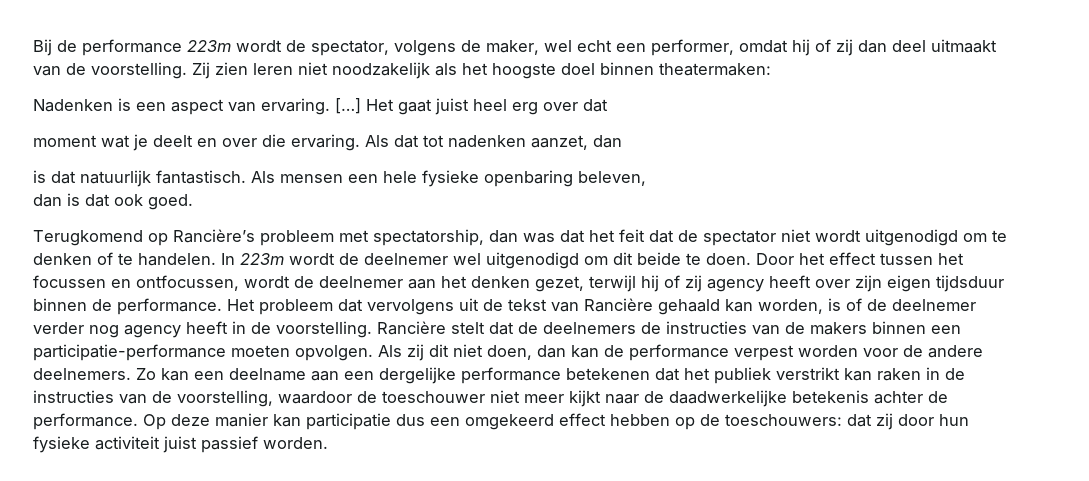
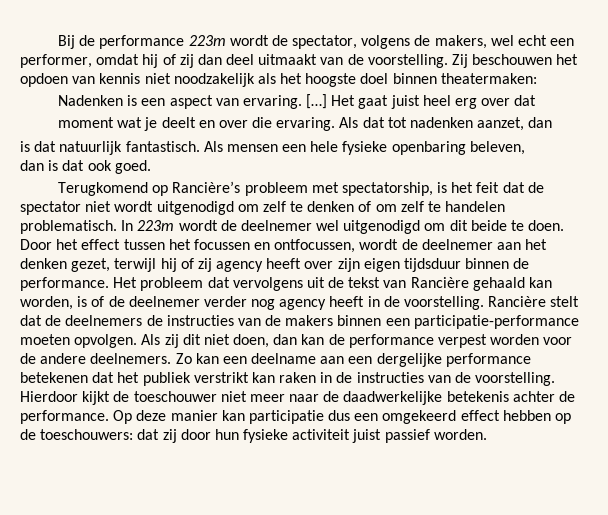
[486,40,539,55] maker, -> [434,35,487,49] makers,
[215,62,293,75] zien leren -> [472,54,579,65] [20,73,141,87] beschouwen het opdoen van kennis
[489,230,585,243] dan was dat -> [437,182,448,193] is
(987, 237) none -> [262,201,286,212] zelf
[118,253,216,266] te handelen. -> [375,201,506,212] [20,220,117,234] om zelf te handelen problematisch.
[177,390,352,407] voorstelling, waardoor -> [475,372,556,386] [20,391,111,405] voorstelling. Hierdoor kijkt
[569,390,601,407] kijkt -> (285, 398) none

